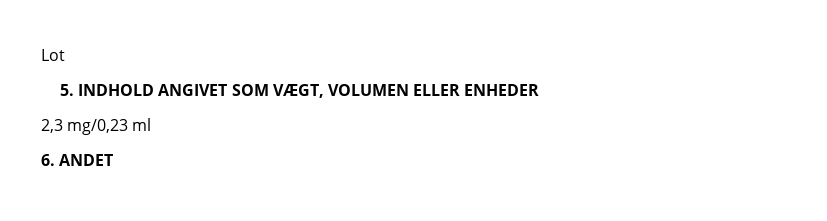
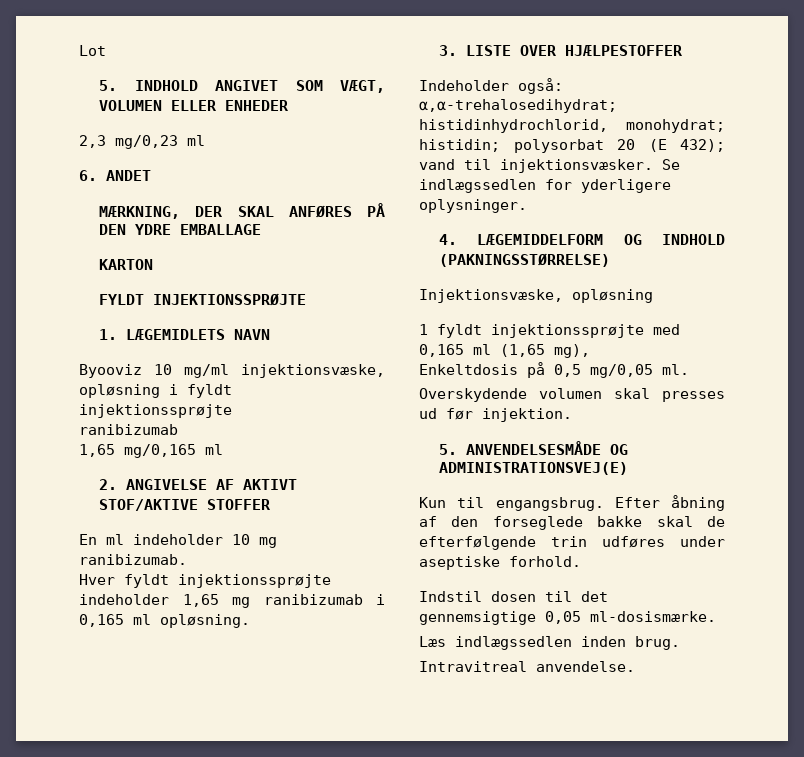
(114, 160) none -> [99,203,385,219] [99,224,262,235] [99,259,154,270] [99,293,307,306] [99,329,271,340] [79,364,385,378] [79,384,232,398] [79,404,232,418] [79,424,178,435] [79,444,223,458] [99,479,298,490] [99,499,272,511] [79,534,277,548] [79,554,187,565] [79,574,331,588] [79,594,385,608] [79,614,250,628] [439,45,684,56] [419,78,563,94] [419,99,617,113] [419,119,725,133] [419,139,725,153] [419,159,680,173] [419,179,671,193] [419,199,527,213] [439,234,725,245] [439,253,611,267] [419,289,653,303] [419,324,680,338] [419,344,590,358] [419,362,689,378] [419,388,725,402] [419,408,572,422] [439,441,629,455] [439,462,629,475] [419,495,725,511] [419,516,725,530] [419,536,725,550] [419,556,581,570] [419,591,608,602] [419,611,716,625] [419,636,680,650] [419,661,635,672] // MÆRKNING, DER SKAL ANFØRES PÅ DEN YDRE EMBALLAGE // KARTON // FYLDT INJEKTIONSSPRØJTE // 1. LÆGEMIDLETS NAVN // Byooviz 10 mg/ml injektionsvæske, opløsning i fyldt injektionssprøjte // ranibizumab // 1,65 mg/0,165 ml // 2. ANGIVELSE AF AKTIVT STOF/AKTIVE STOFFER // En ml indeholder 10 mg ranibizumab. // Hver fyldt injektionssprøjte indeholder 1,65 mg ranibizumab i 0,165 ml opløsning. // 3. LISTE OVER HJÆLPESTOFFER // Indeholder også: α,α-trehalosedihydrat; histidinhydrochlorid, monohydrat; histidin; polysorbat 20 (E 432); vand til injektionsvæsker. Se indlægssedlen for yderligere oplysninger. // 4. LÆGEMIDDELFORM OG INDHOLD (PAKNINGSSTØRRELSE) // Injektionsvæske, opløsning // 1 fyldt injektionssprøjte med 0,165 ml (1,65 mg), // Enkeltdosis på 0,5 mg/0,05 ml. // Overskydende volumen skal presses ud før injektion. // 5. ANVENDELSESMÅDE OG ADMINISTRATIONSVEJ(E) // Kun til engangsbrug. Efter åbning af den forseglede bakke skal de efterfølgende trin udføres under aseptiske forhold. // Indstil dosen til det gennemsigtige 0,05 ml-dosismærke. // Læs indlægssedlen inden brug. // Intravitreal anvendelse.

